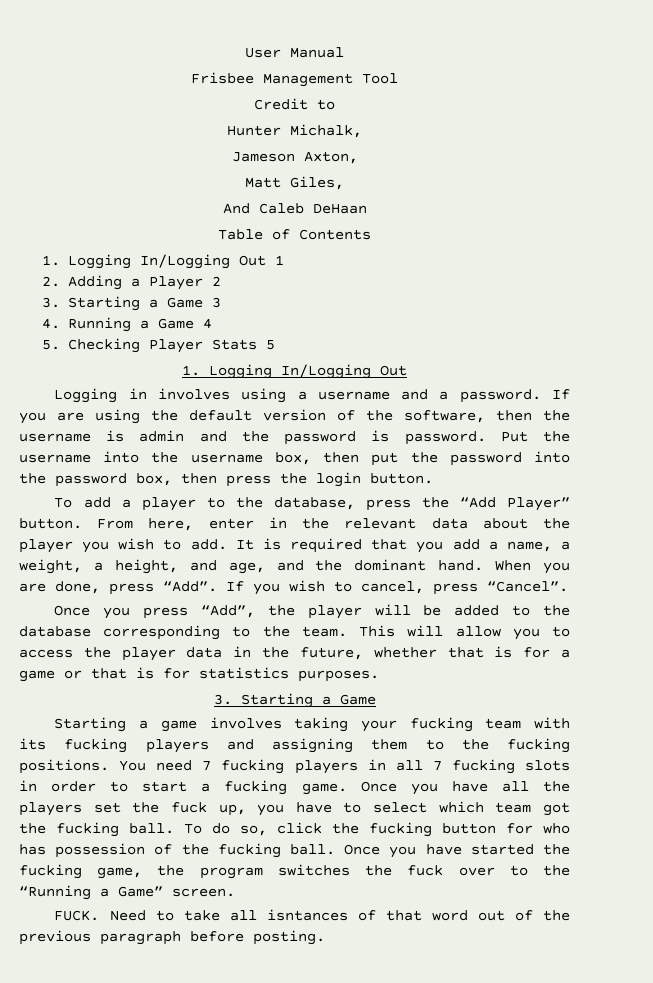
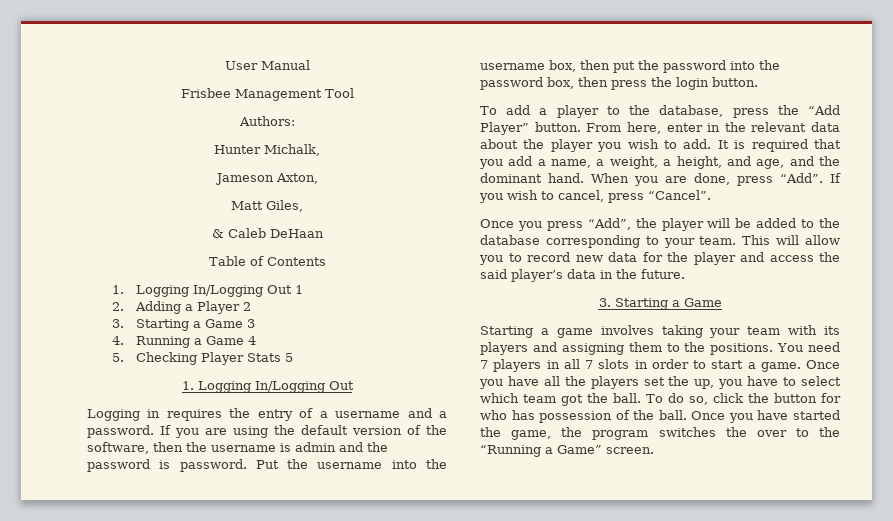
[254,98,335,110] Credit to -> [238,116,295,126] Authors:
[222,203,250,214] And -> [211,229,224,238] &
[158,388,287,403] involves using -> [166,408,314,421] requires the entry of
[262,626,290,637] the -> [663,238,695,248] your
[19,646,570,661] [19,667,379,682] access the player data in the future, whether that is for a game or that is for statistics purposes. -> [527,252,840,265] [480,269,685,282] record new data for the player and access the said player’s data in the future.
[409,717,473,732] fucking -> (741, 333) none
[64,738,128,753] fucking -> (840, 330) none
[507,738,570,753] fucking -> (706, 347) none
[221,759,285,774] fucking -> (488, 364) none
[451,759,515,774] fucking -> (593, 364) none
[224,780,288,795] fucking -> (756, 365) none
[170,802,207,813] fuck -> (690, 381) none
[56,822,119,837] fucking -> (608, 398) none
[369,822,432,837] fucking -> (769, 398) none
[217,843,281,858] fucking -> (655, 415) none
[19,864,82,879] fucking -> (501, 432) none
[407,865,444,876] fuck -> (747, 432) none
[54,909,571,921] [19,930,325,945] // FUCK. Need to take all isntances of that word out of the previous paragraph before posting. -> (654, 450) none

